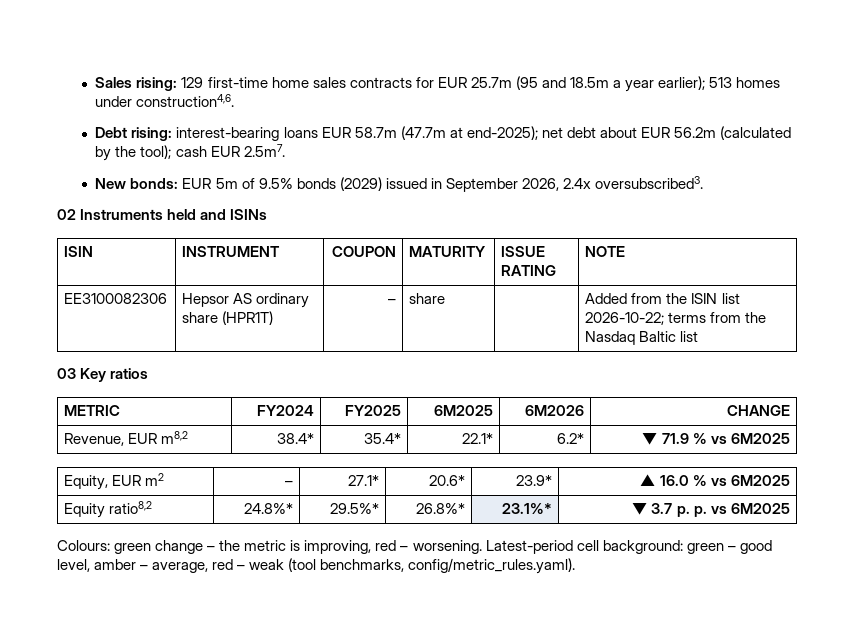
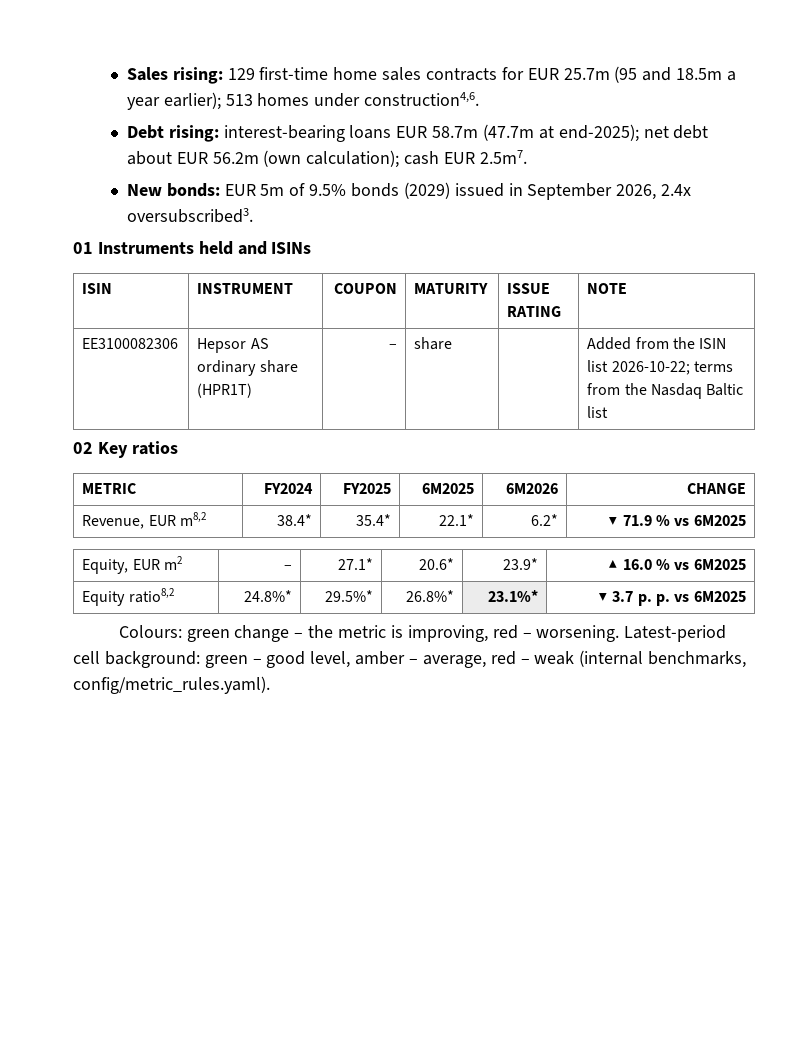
[720,126,792,140] [95,145,172,161] (calculated by the tool); -> [263,150,400,168] (own calculation);
[57,209,76,220] 02 -> [73,242,93,254] 01
[57,368,76,379] 03 -> [73,442,93,454] 02
[288,558,317,572] (tool -> [579,650,644,667] (internal

